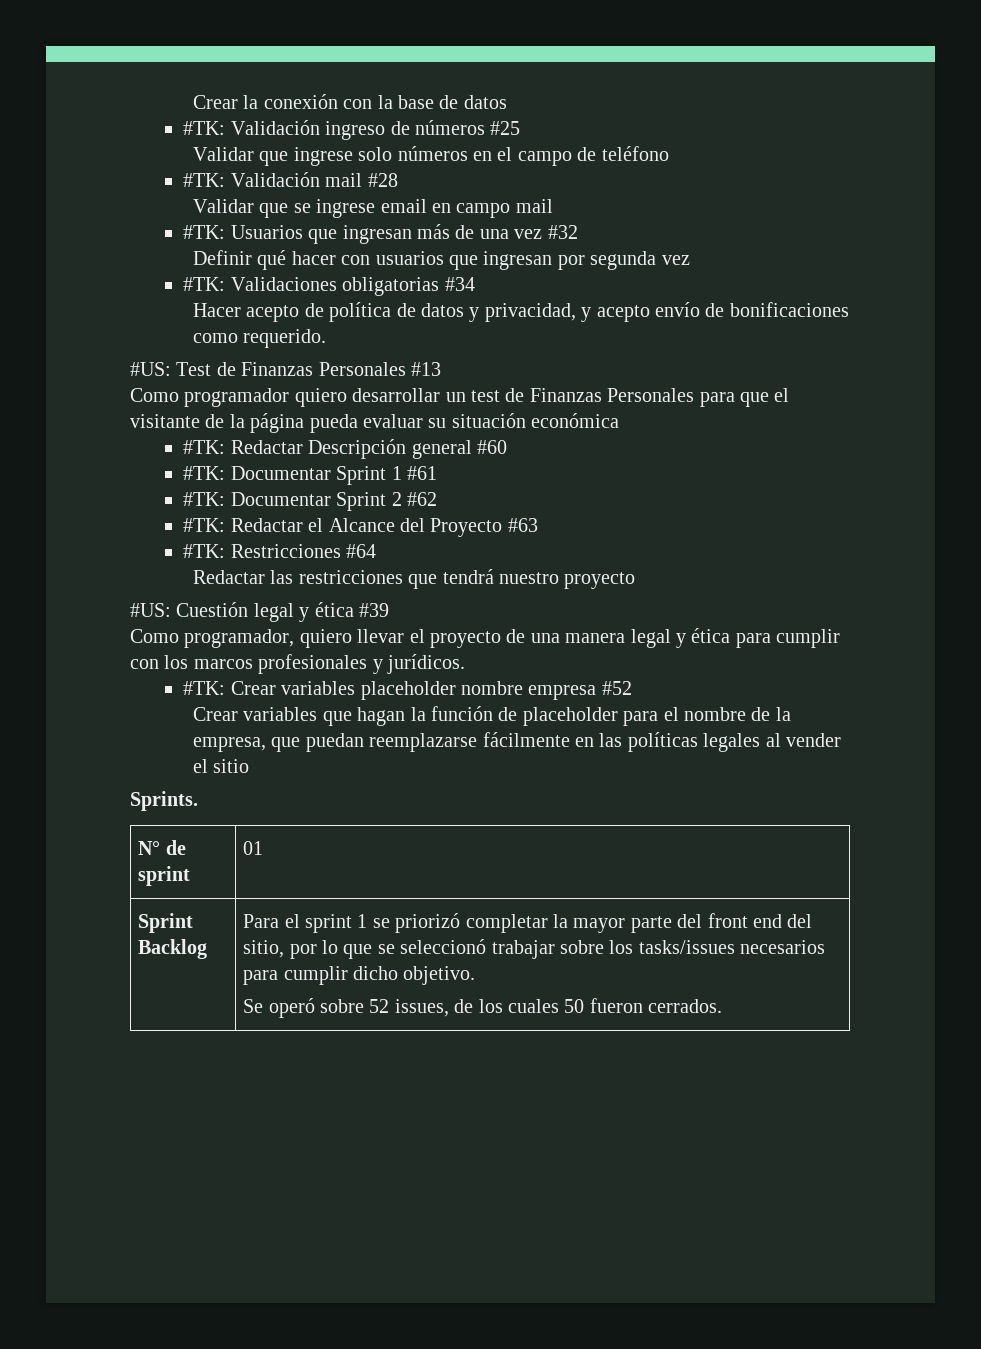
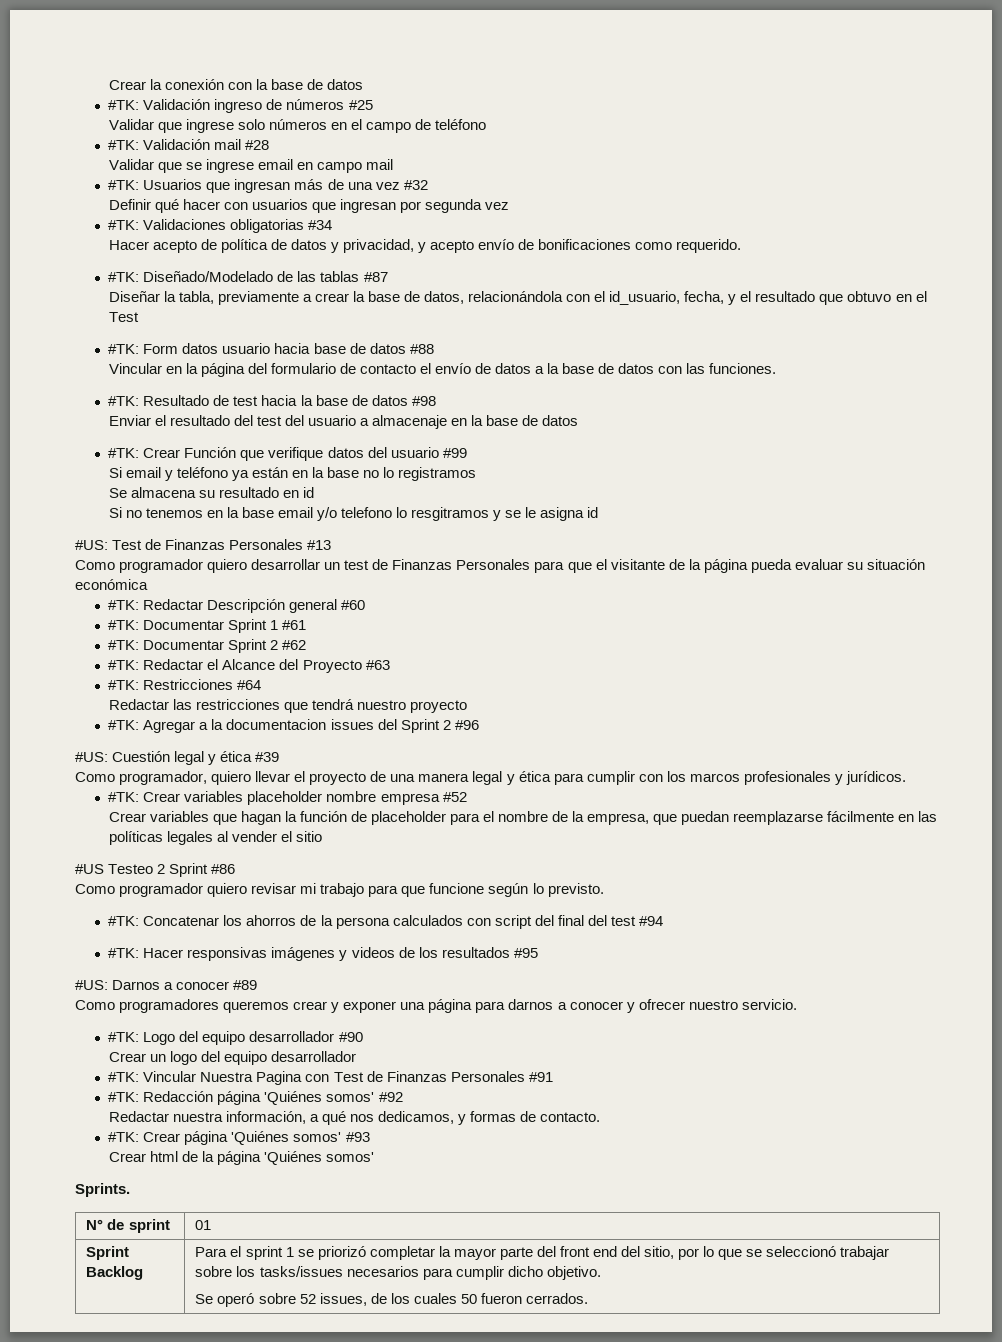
(327, 338) none -> [108,271,388,282] [108,291,927,305] [108,312,139,322] [108,343,434,354] [108,363,777,377] [108,395,436,406] [108,415,579,429] [108,447,467,461] [108,467,477,481] [108,487,314,498] [108,507,599,521] // #TK: Diseñado/Modelado de las tablas #87 // Diseñar la tabla, previamente a crear la base de datos, relacionándola con el id_usuario, fecha, y el resultado que obtuvo en el Test // #TK: Form datos usuario hacia base de datos #88 // Vincular en la página del formulario de contacto el envío de datos a la base de datos con las funciones. // #TK: Resultado de test hacia la base de datos #98 // Enviar el resultado del test del usuario a almacenaje en la base de datos // #TK: Crear Función que verifique datos del usuario #99 // Si email y teléfono ya están en la base no lo registramos // Se almacena su resultado en id // Si no tenemos en la base email y/o telefono lo resgitramos y se le asigna id
(636, 580) none -> [108,719,479,733] // #TK: Agregar a la documentacion issues del Sprint 2 #96
(250, 766) none -> [75,863,236,877] [75,883,604,897] [108,915,663,929] [108,947,538,961] [75,980,258,990] [75,999,797,1013] [108,1031,363,1045] [108,1051,356,1065] [108,1071,553,1085] [108,1091,403,1105] [108,1111,600,1125] [108,1131,370,1145] [108,1151,374,1165] // #US Testeo 2 Sprint #86 // Como programador quiero revisar mi trabajo para que funcione según lo previsto. // #TK: Concatenar los ahorros de la persona calculados con script del final del test #94 // #TK: Hacer responsivas imágenes y videos de los resultados #95 // #US: Darnos a conocer #89 // Como programadores queremos crear y exponer una página para darnos a conocer y ofrecer nuestro servicio. // #TK: Logo del equipo desarrollador #90 // Crear un logo del equipo desarrollador // #TK: Vincular Nuestra Pagina con Test de Finanzas Personales #91 // #TK: Redacción página 'Quiénes somos' #92 // Redactar nuestra información, a qué nos dedicamos, y formas de contacto. // #TK: Crear página 'Quiénes somos' #93 // Crear html de la página 'Quiénes somos'

